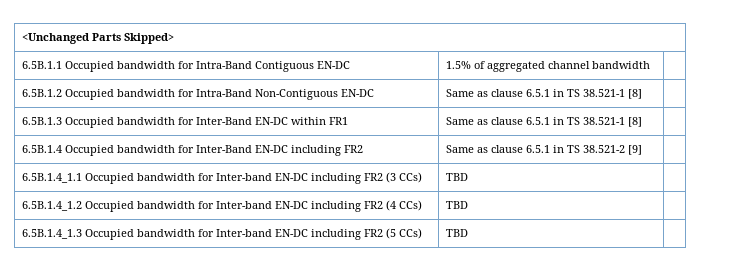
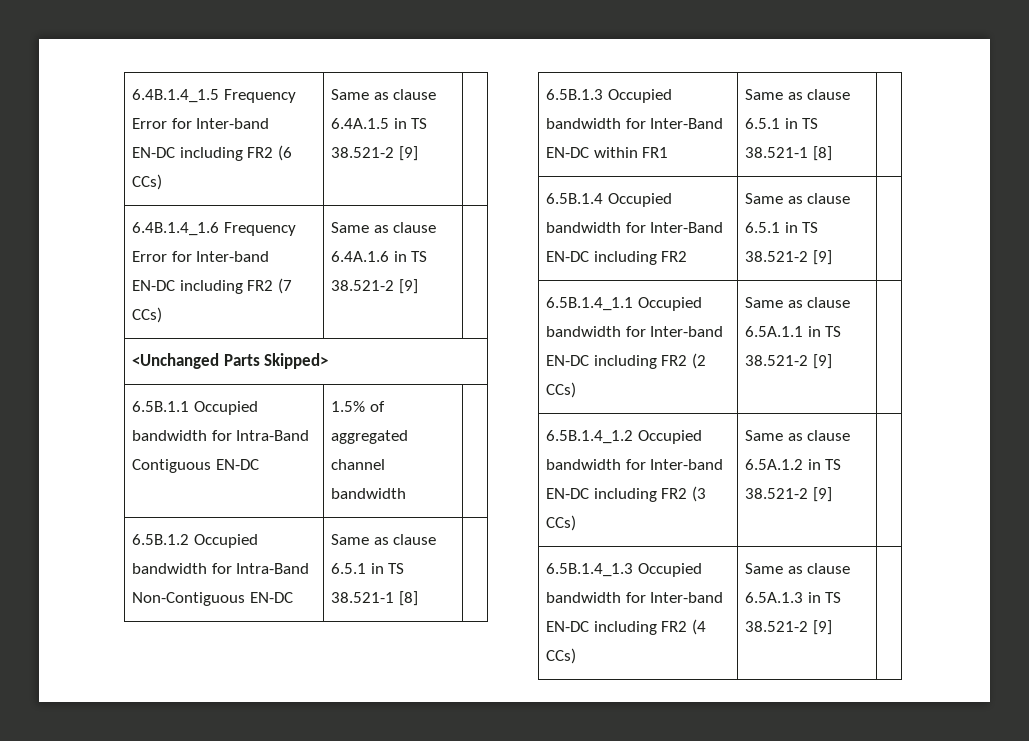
(22, 38) none -> [132,89,296,103] [132,118,270,129] [132,145,292,161] [132,174,163,190] [331,89,437,100] [331,118,428,129] [331,146,418,161] [132,222,296,236] [132,251,270,262] [132,278,292,294] [132,307,163,323] [331,222,437,233] [331,251,428,262] [331,279,418,294] 6.4B.1.4_1.5 Frequency Error for Inter-band EN-DC including FR2 (6 CCs) | Same as clause 6.4A.1.5 in TS 38.521-2 [9] | // 6.4B.1.4_1.6 Frequency Error for Inter-band EN-DC including FR2 (7 CCs) | Same as clause 6.4A.1.6 in TS 38.521-2 [9] | //
[386,172,423,183] [446,173,469,181] (3 CCs) | TBD -> [691,353,706,369] [546,382,577,398] [745,297,851,308] [745,326,842,337] [745,354,832,369] (2 CCs) | Same as clause 6.5A.1.1 in TS 38.521-2 [9]
[386,200,423,211] [446,201,469,209] (4 CCs) | TBD -> [691,486,706,502] [546,515,577,531] [745,430,851,441] [745,459,842,470] [745,487,832,502] (3 CCs) | Same as clause 6.5A.1.2 in TS 38.521-2 [9]
[386,228,423,239] [446,229,469,237] (5 CCs) | TBD -> [691,619,706,635] [546,648,577,664] [745,563,851,574] [745,592,842,603] [745,620,832,635] (4 CCs) | Same as clause 6.5A.1.3 in TS 38.521-2 [9]

